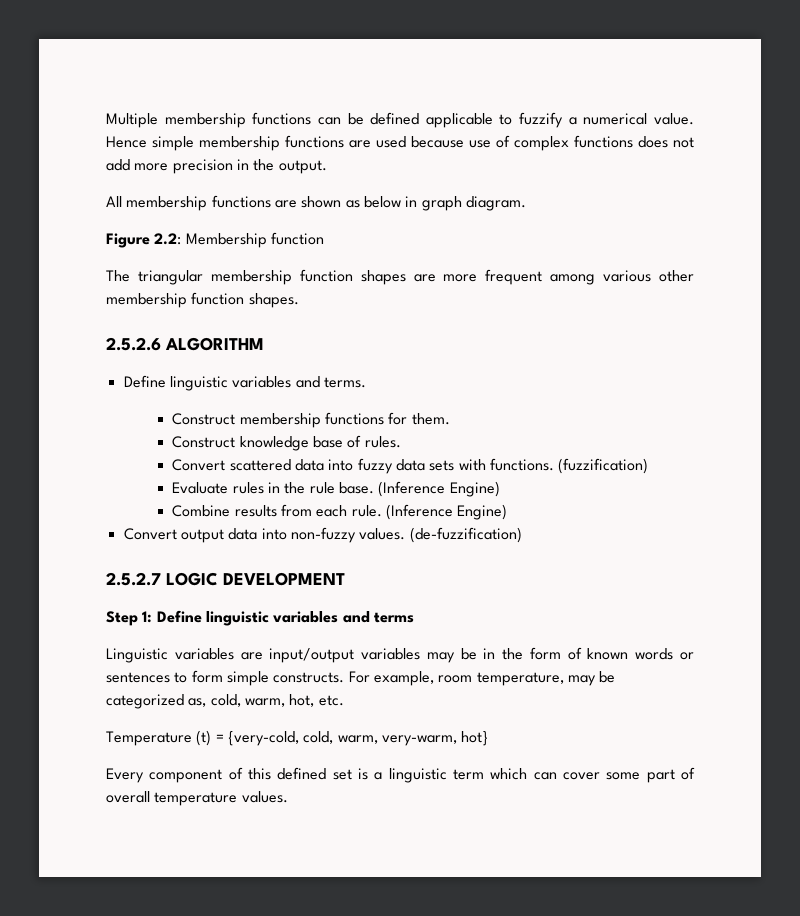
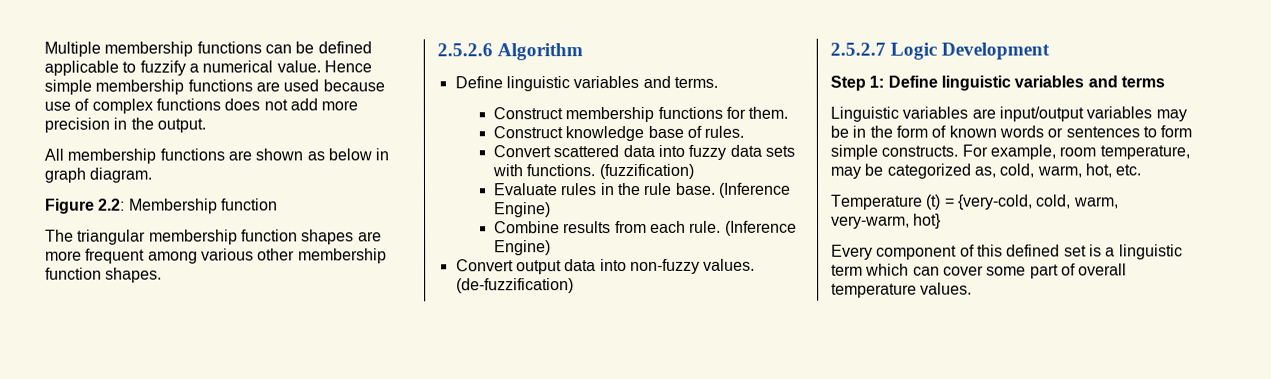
[165,337,264,351] ALGORITHM -> [497,43,584,61] Algorithm
[166,572,345,586] LOGIC DEVELOPMENT -> [890,42,1051,60] Logic Development

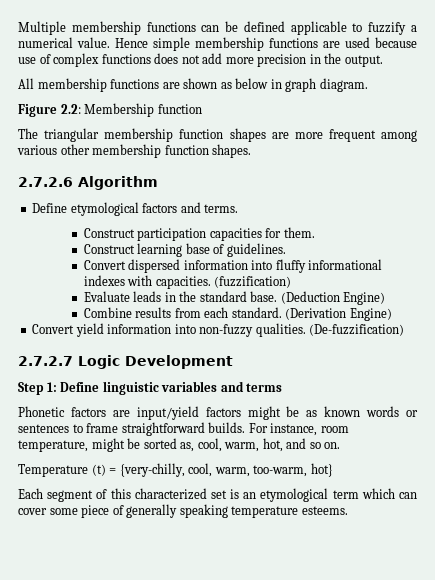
[437,43,493,57] 2.5.2.6 -> [18,177,73,187] 2.7.2.6
[505,75,640,92] linguistic variables -> [70,202,178,216] etymological factors
[565,106,723,123] membership functions -> [137,228,262,241] participation capacities
[565,125,645,142] knowledge -> [137,243,183,257] learning
[704,125,745,138] [493,144,795,160] [492,164,596,177] rules. // Convert scattered data into fuzzy data sets with functions. -> [226,243,286,257] [83,259,383,273] [83,275,211,289] guidelines. // Convert dispersed information into fluffy informational indexes with capacities.
[560,182,791,198] rules in the rule base. (Inference -> [133,291,340,304] leads in the standard base. (Deduction
[689,220,797,236] rule. (Inference -> [231,307,347,320] standard. (Derivation
[515,258,756,275] [455,278,574,294] [830,42,886,56] output data into non-fuzzy values. (de-fuzzification) // 2.5.2.7 -> [75,323,405,337] [18,356,73,366] yield information into non-fuzzy qualities. (De-fuzzification) // 2.7.2.7
[830,106,1187,122] [830,125,947,138] Linguistic variables are input/output variables may be in the form of -> [18,406,318,420] Phonetic factors are input/yield factors might be as
[1160,125,1193,138] [830,144,1190,160] [830,163,1142,179] form simple constructs. For example, room temperature, may be categorized as, cold, warm, hot, etc. -> [86,422,349,436] [18,438,341,452] frame straightforward builds. For instance, room temperature, might be sorted as, cool, warm, hot, and so on.
[957,194,1119,210] [831,215,910,229] {very-cold, cold, warm, very-warm, -> [119,463,308,477] {very-chilly, cool, warm, too-warm,
[831,244,958,260] Every component -> [18,488,94,502] Each segment
[1006,244,1061,257] defined -> [134,488,207,500] characterized
[1105,244,1183,260] a linguistic -> [243,488,329,502] an etymological
[1029,263,1128,279] [831,282,973,298] part of overall temperature values. -> [81,504,348,518] piece of generally speaking temperature esteems.

